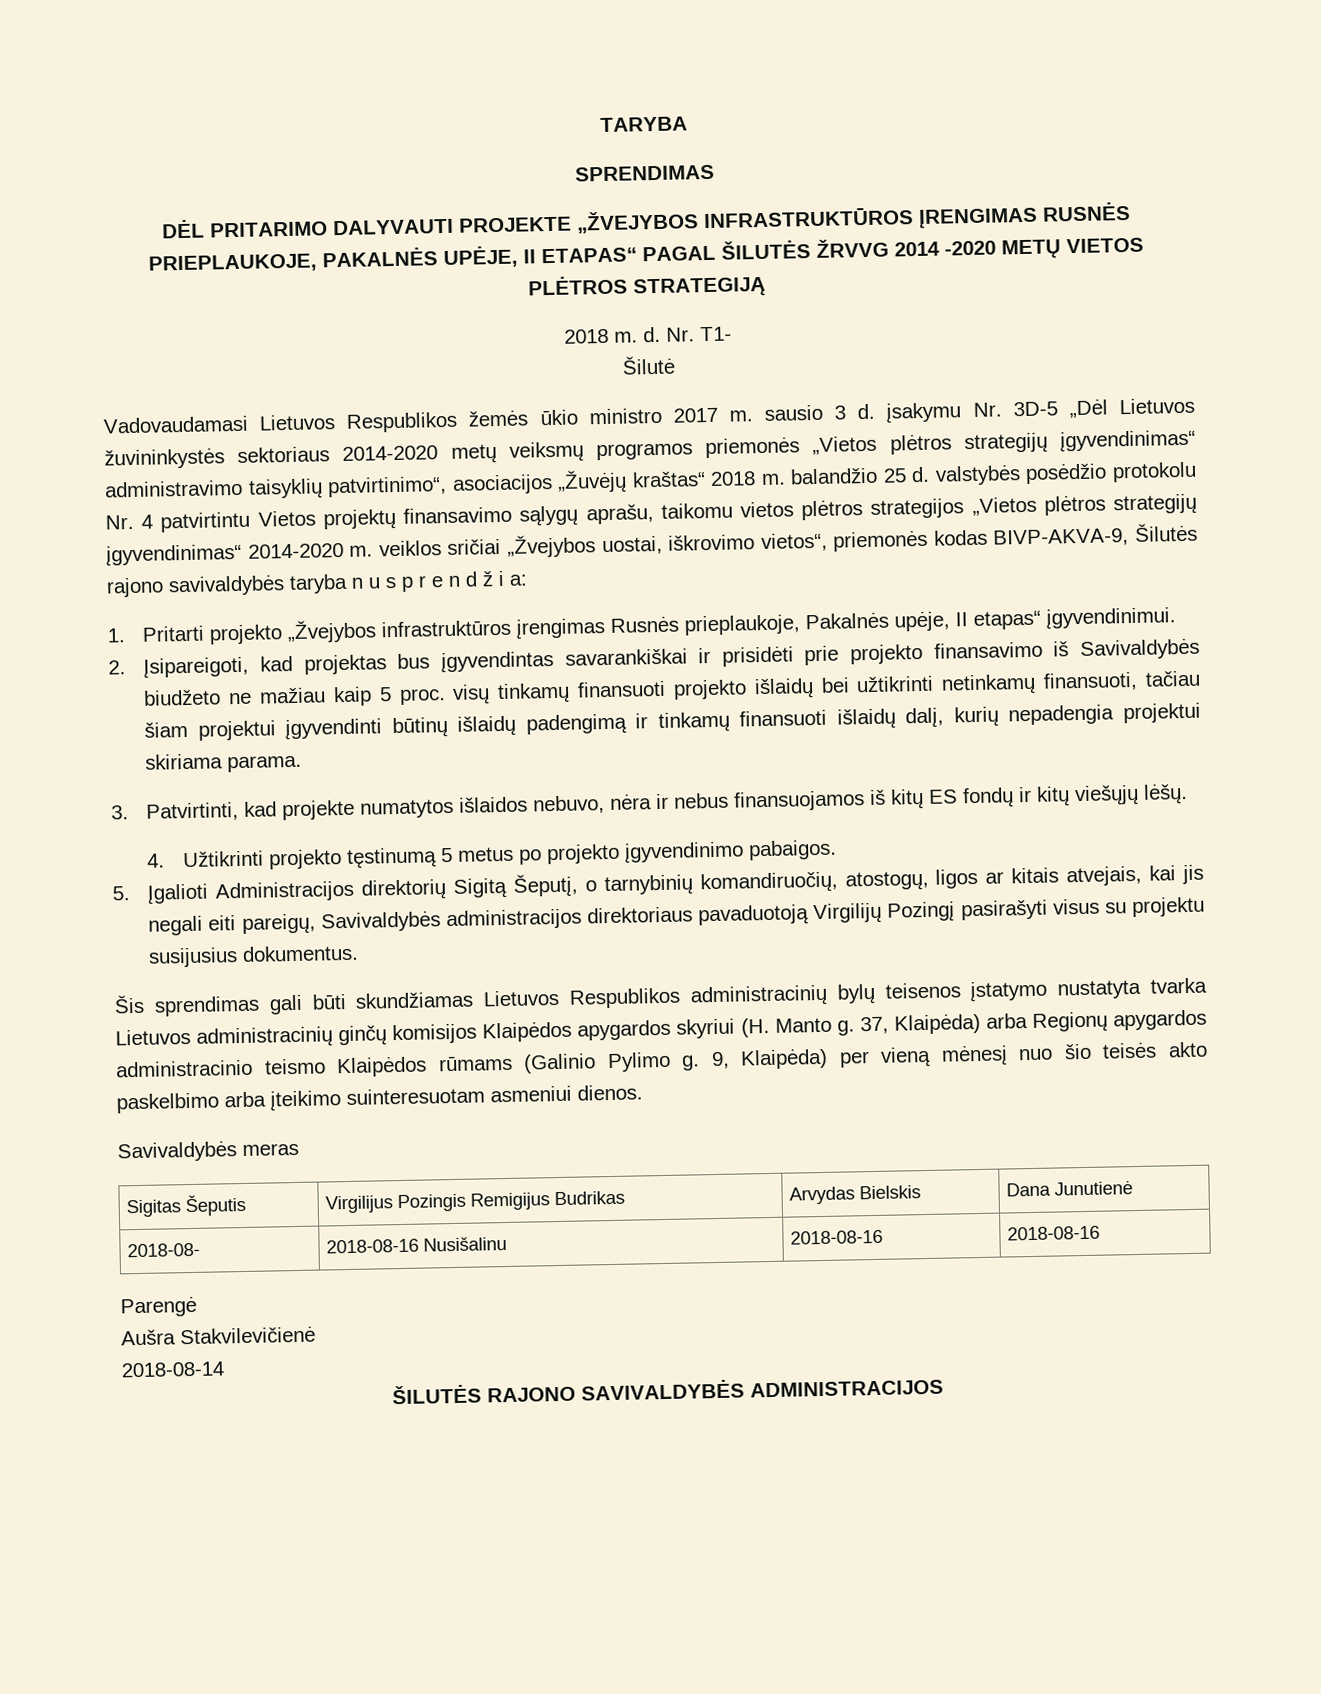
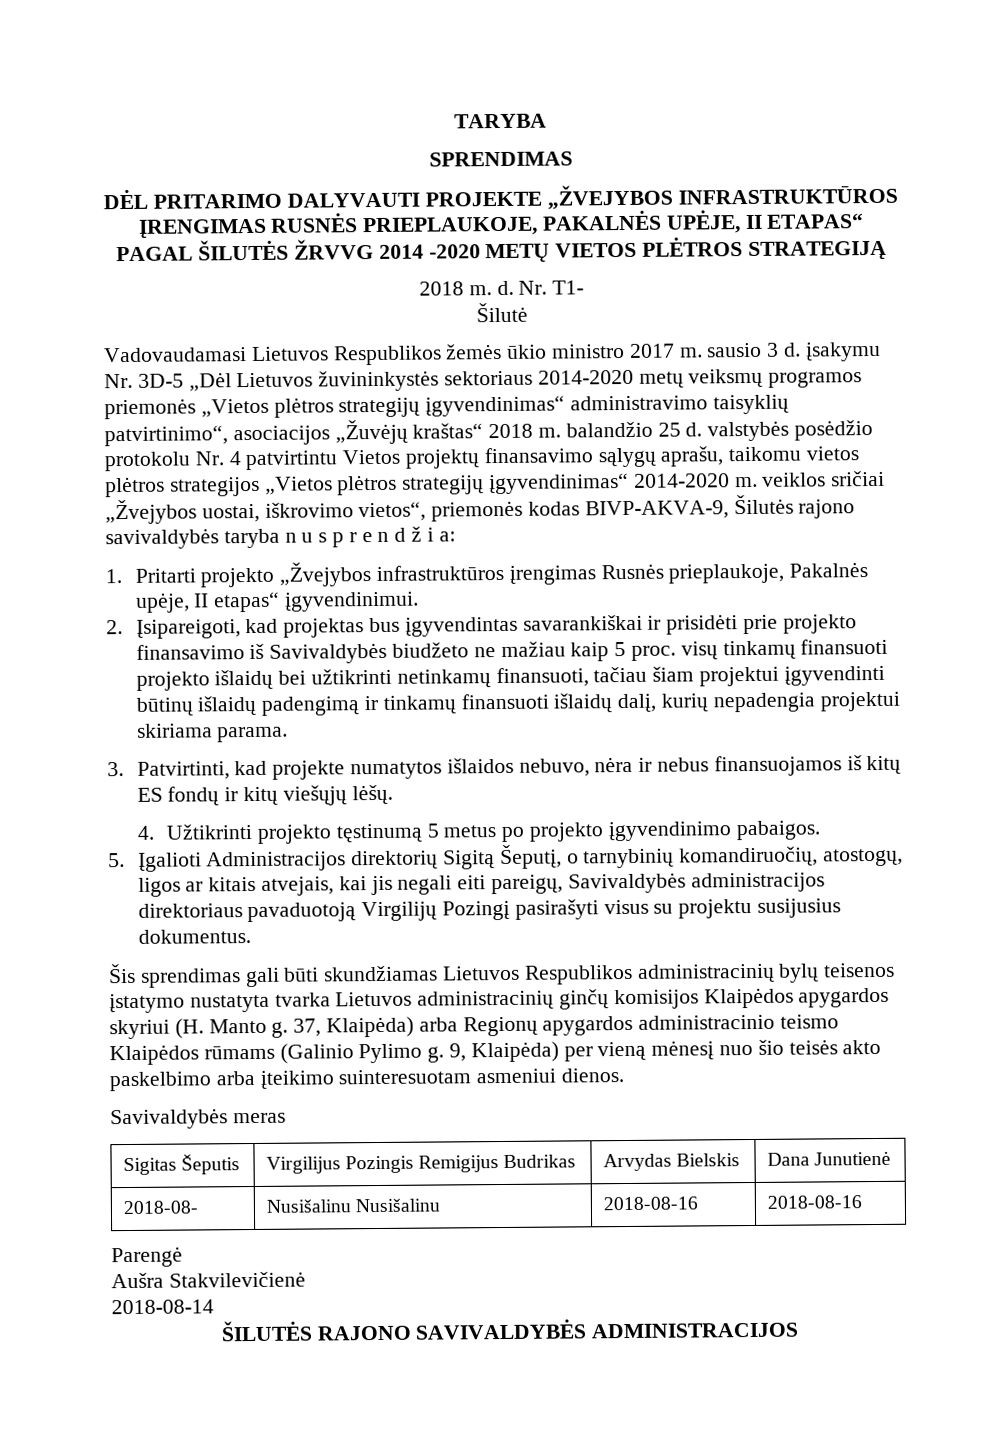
[326,1238,420,1254] 2018-08-16 -> [265,1199,351,1213] Nusišalinu

